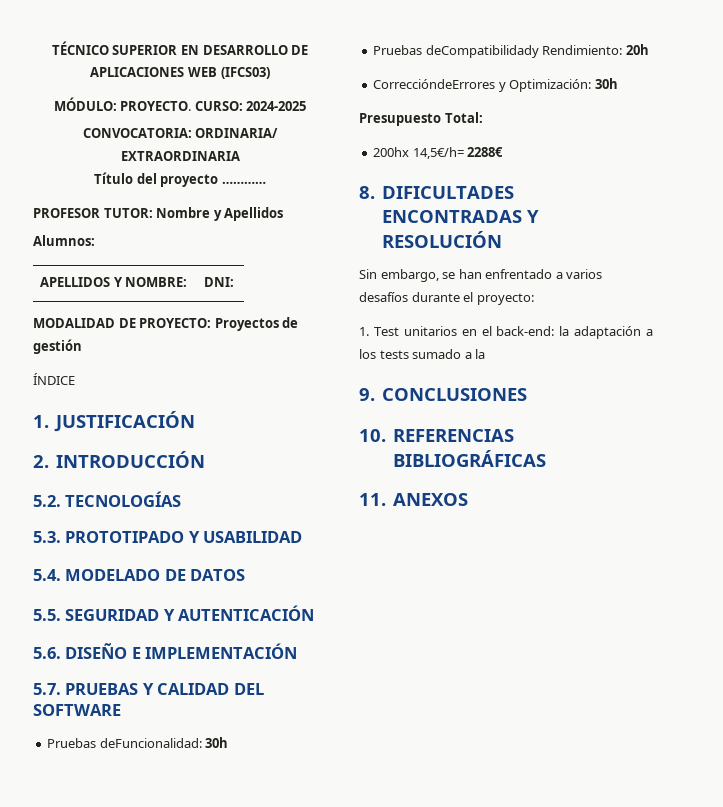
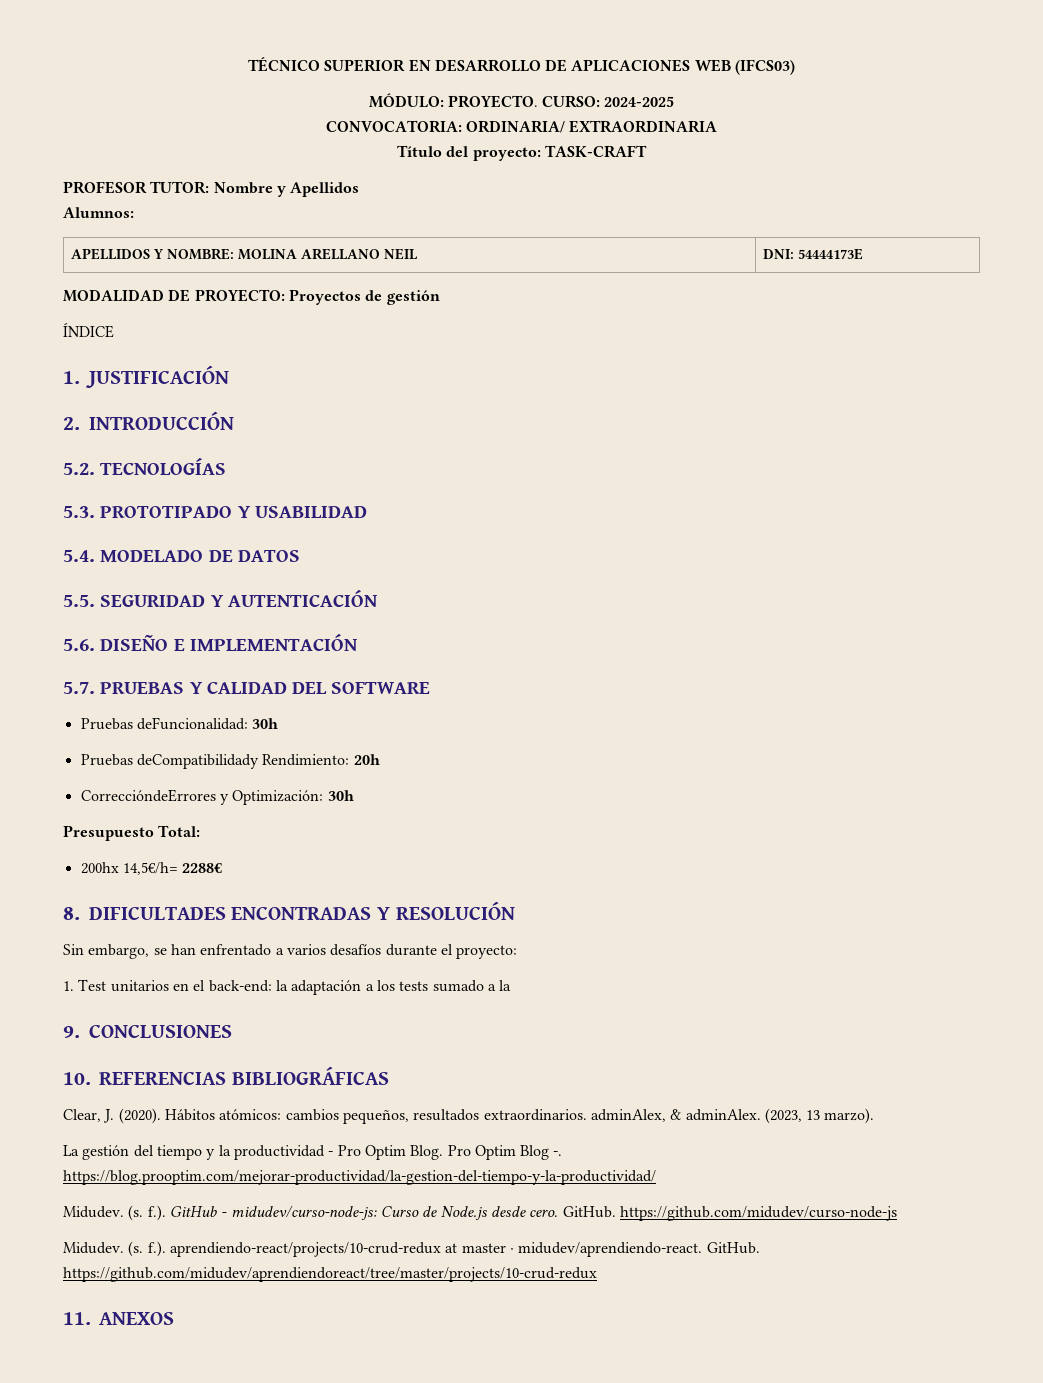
[160,174,266,187] proyecto ………… -> [472,145,647,161] proyecto: TASK-CRAFT
(188, 282) none -> [238,248,419,260] MOLINA ARELLANO NEIL
(235, 282) none -> [798,248,864,260] 54444173E
(546, 458) none -> [63,1108,875,1124] [63,1145,563,1160] [63,1170,656,1185] [63,1205,897,1221] [63,1241,760,1257] [63,1267,597,1282] // Clear, J. (2020). Hábitos atómicos: cambios pequeños, resultados extraordinarios. adminAlex, & adminAlex. (2023, 13 marzo). // La gestión del tiempo y la productividad - Pro Optim Blog. Pro Optim Blog -. https://blog.prooptim.com/mejorar-productividad/la-gestion-del-tiempo-y-la-productividad/ // Midudev. (s. f.). GitHub - midudev/curso-node-js: Curso de Node.js desde cero. GitHub. https://github.com/midudev/curso-node-js // Midudev. (s. f.). aprendiendo-react/projects/10-crud-redux at master · midudev/aprendiendo-react. GitHub. https://github.com/midudev/aprendiendoreact/tree/master/projects/10-crud-redux

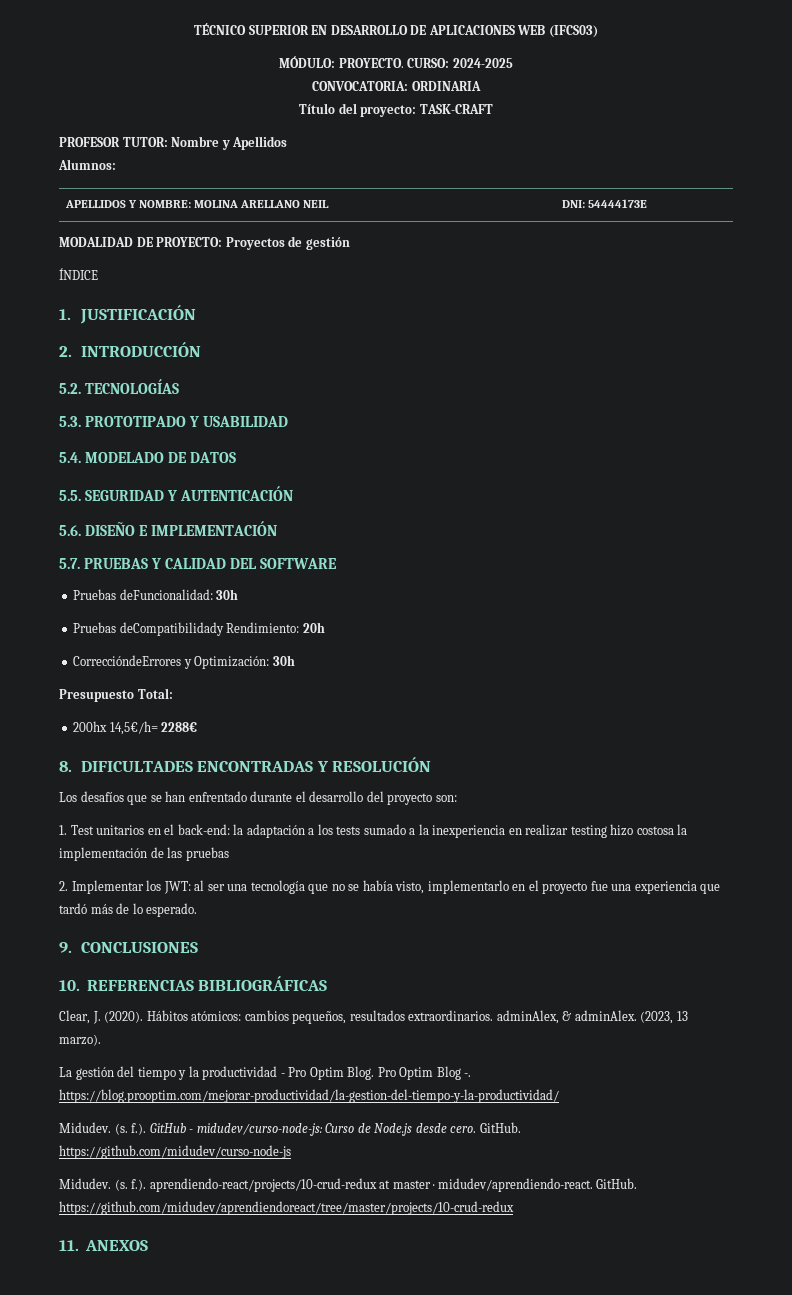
[466,120,718,133] ORDINARIA/ EXTRAORDINARIA -> [411,81,481,91] ORDINARIA
[63,944,518,959] Sin embargo, se han enfrentado a varios desafíos durante el proyecto: -> [59,791,457,805] Los desafíos que se han enfrentado durante el desarrollo del proyecto son:
(512, 985) none -> [432,824,688,838] [59,847,229,861] [59,880,721,894] [59,903,198,917] inexperiencia en realizar testing hizo costosa la implementación de las pruebas // 2. Implementar los JWT: al ser una tecnología que no se había visto, implementarlo en el proyecto fue una experiencia que tardó más de lo esperado.

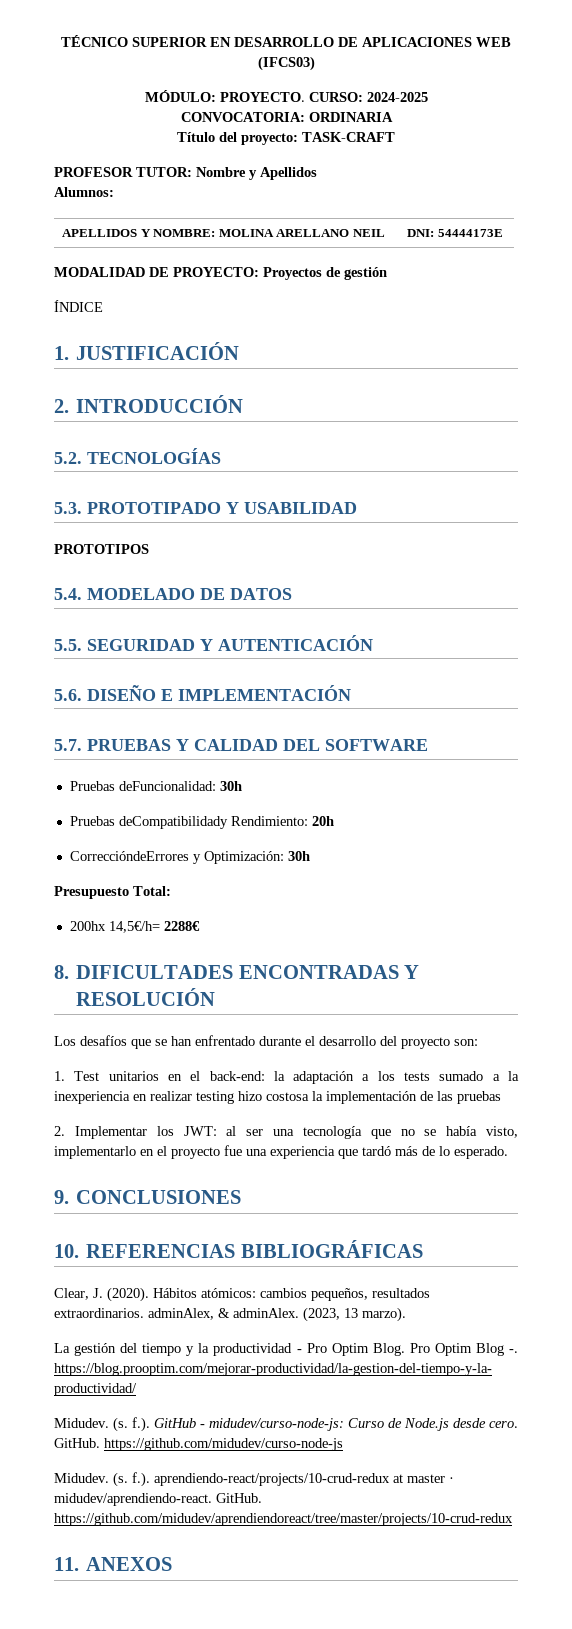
(289, 421) none -> [54,544,149,554] // PROTOTIPOS

